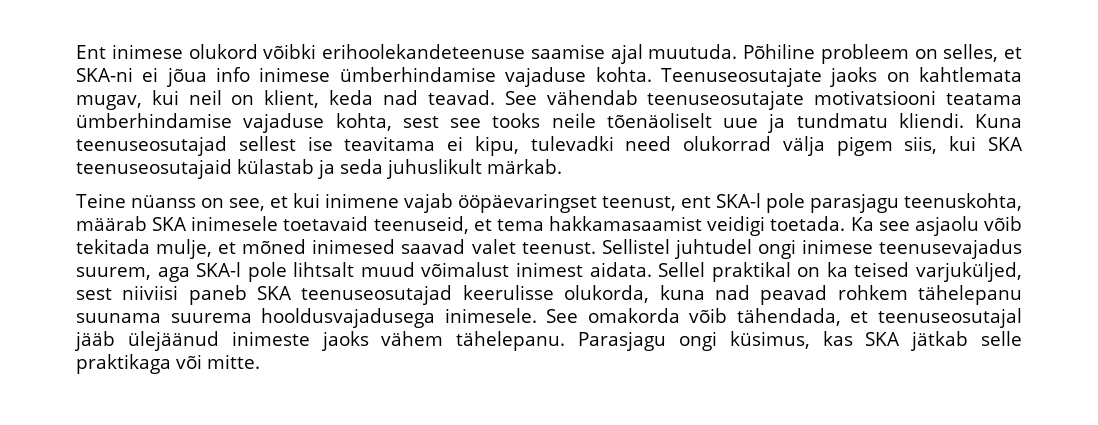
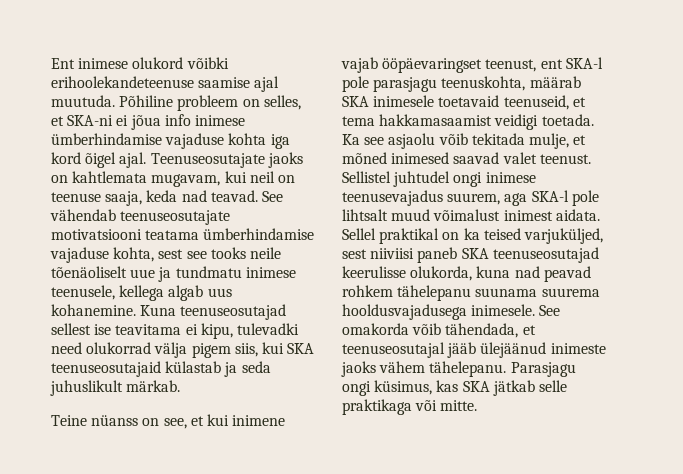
[595,67,652,82] kohta. -> [228,133,290,149] [51,152,147,168] kohta iga kord õigel ajal.
[76,95,142,110] mugav, -> [151,174,221,187] mugavam,
[264,90,320,108] klient, -> [51,191,143,206] teenuse saaja,
[898,113,964,128] kliendi. -> [245,267,296,278] [51,285,232,301] [51,304,136,316] inimese teenusele, kellega algab uus kohanemine.

